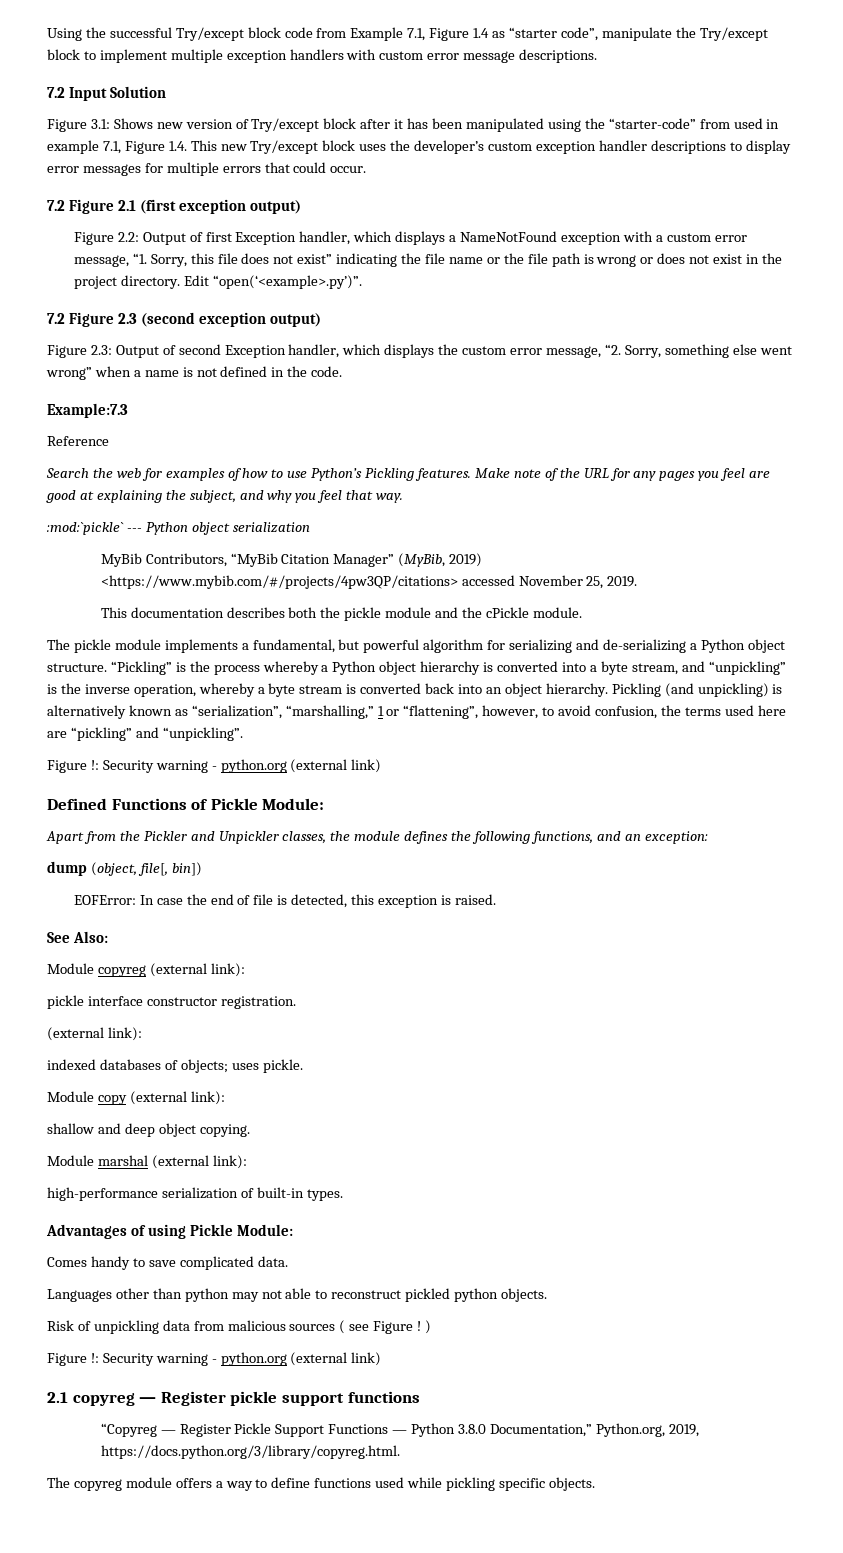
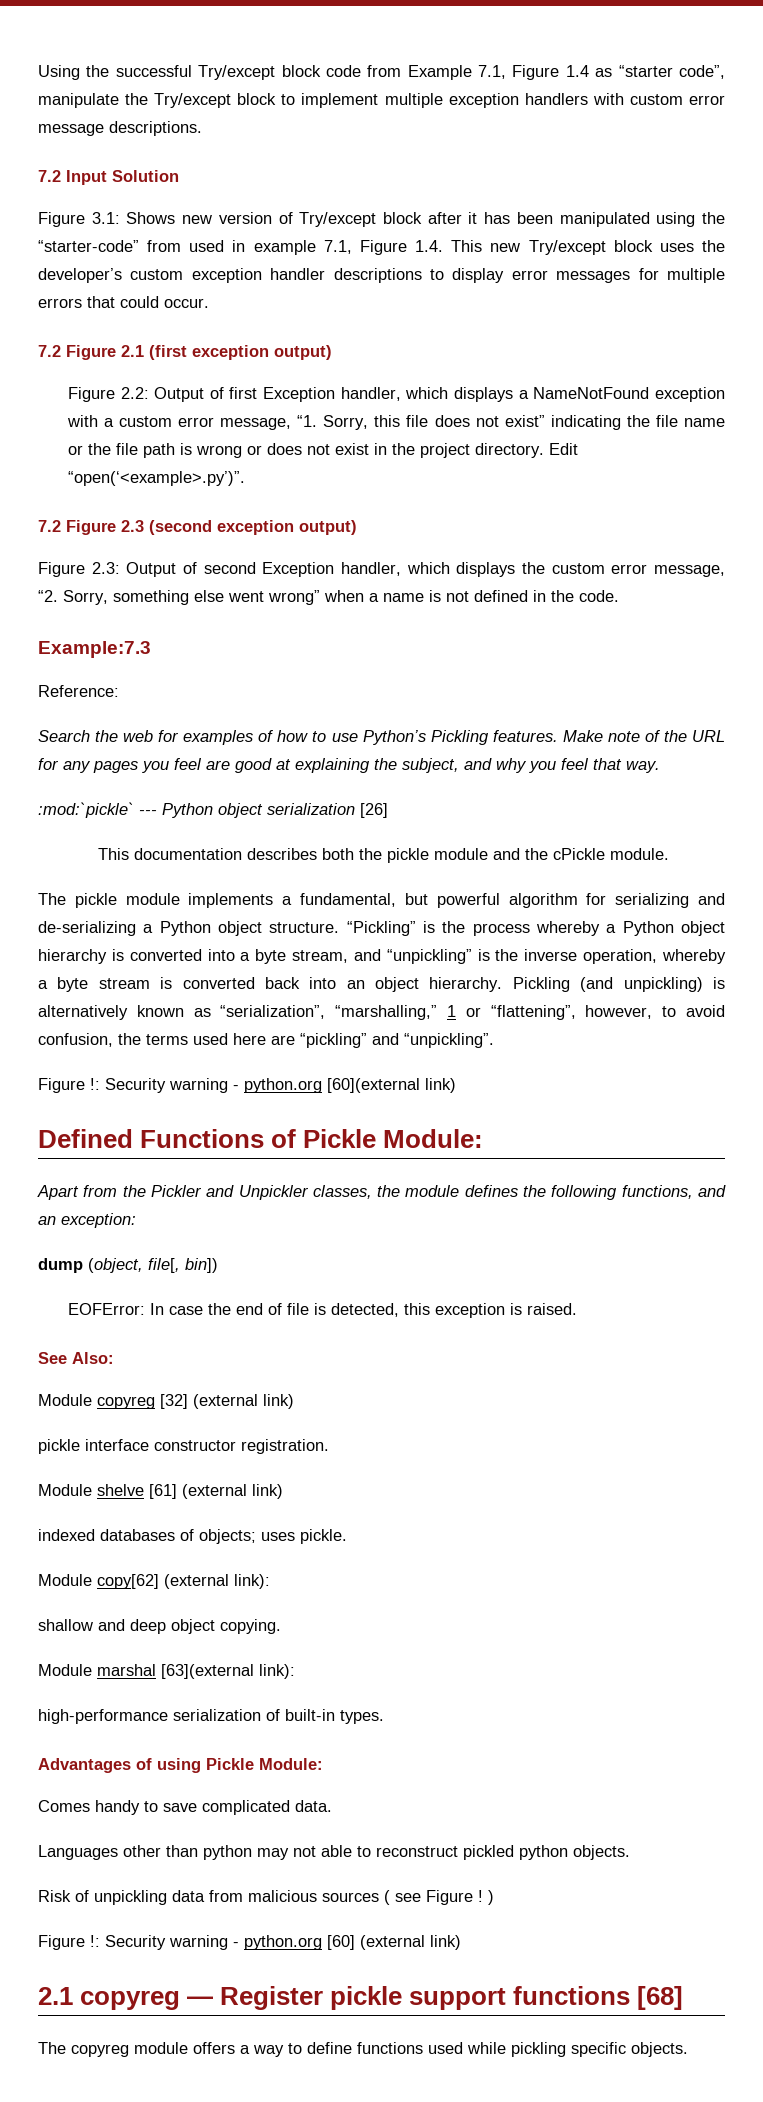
[47,436,109,446] Reference -> [38,685,119,697] Reference:
[100,553,483,567] [100,575,638,589] // MyBib Contributors, “MyBib Citation Manager” (MyBib, 2019) <https://www.mybib.com/#/projects/4pw3QP/citations> accessed November 25, 2019. -> [360,803,388,818] [26]
[290,759,348,773] (external -> [327,1078,420,1093] [60](external
[149,963,245,977] (external link): -> [160,1394,294,1409] [32] (external link)
[47,1027,142,1041] (external link): -> [38,1484,283,1499] Module shelve [61] (external link)
[97,1095,127,1105] copy -> [97,1574,159,1589] copy[62]
[151,1155,209,1169] (external -> [161,1664,254,1679] [63](external
(287, 1359) none -> [327,1935,355,1950] [60]
[100,1423,699,1437] [100,1445,400,1459] // “Copyreg — Register Pickle Support Functions — Python 3.8.0 Documentation,” Python.org, 2019, https://docs.python.org/3/library/copyreg.html. -> [637,1986,684,2010] [68]

